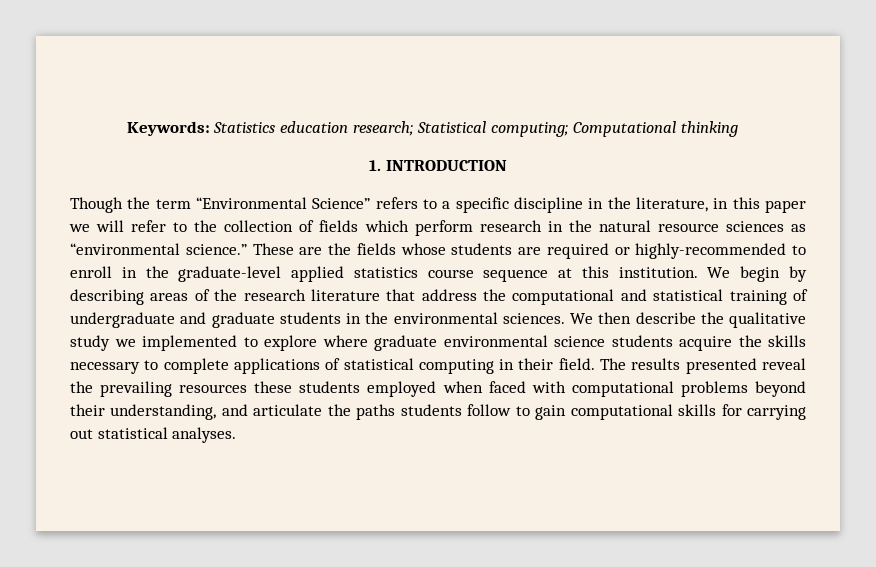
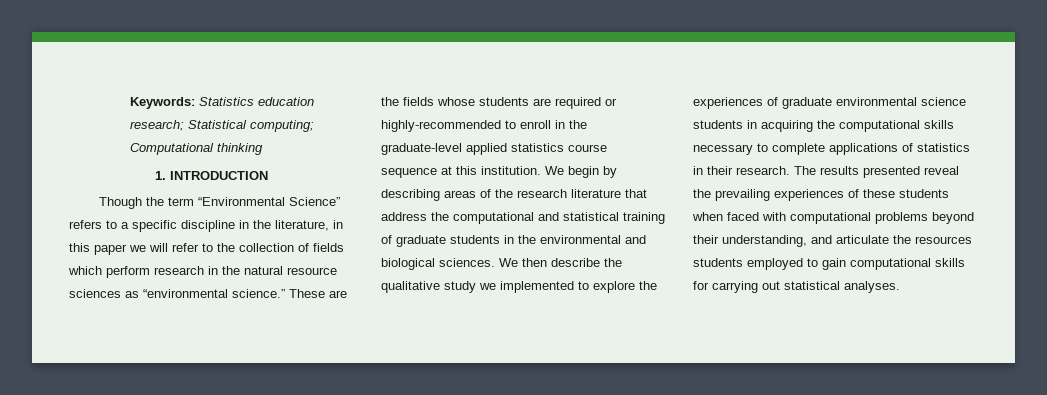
[70,312,207,328] undergraduate and -> (392, 239) none
(498, 318) none -> [625,235,646,244] [381,258,435,270] and biological
[322,335,368,347] where -> [639,281,657,290] [693,97,778,109] the experiences of
[679,335,762,351] acquire the -> [747,120,920,132] in acquiring the computational
[343,358,494,374] statistical computing -> [917,143,970,152] statistics
[558,358,595,370] field. -> [736,166,790,175] research.
[179,384,248,393] resources -> [774,189,859,201] experiences of
[367,381,437,397] employed -> (949, 193) none
[356,404,512,420] paths students follow -> [915,236,972,244] [693,258,803,270] resources students employed

